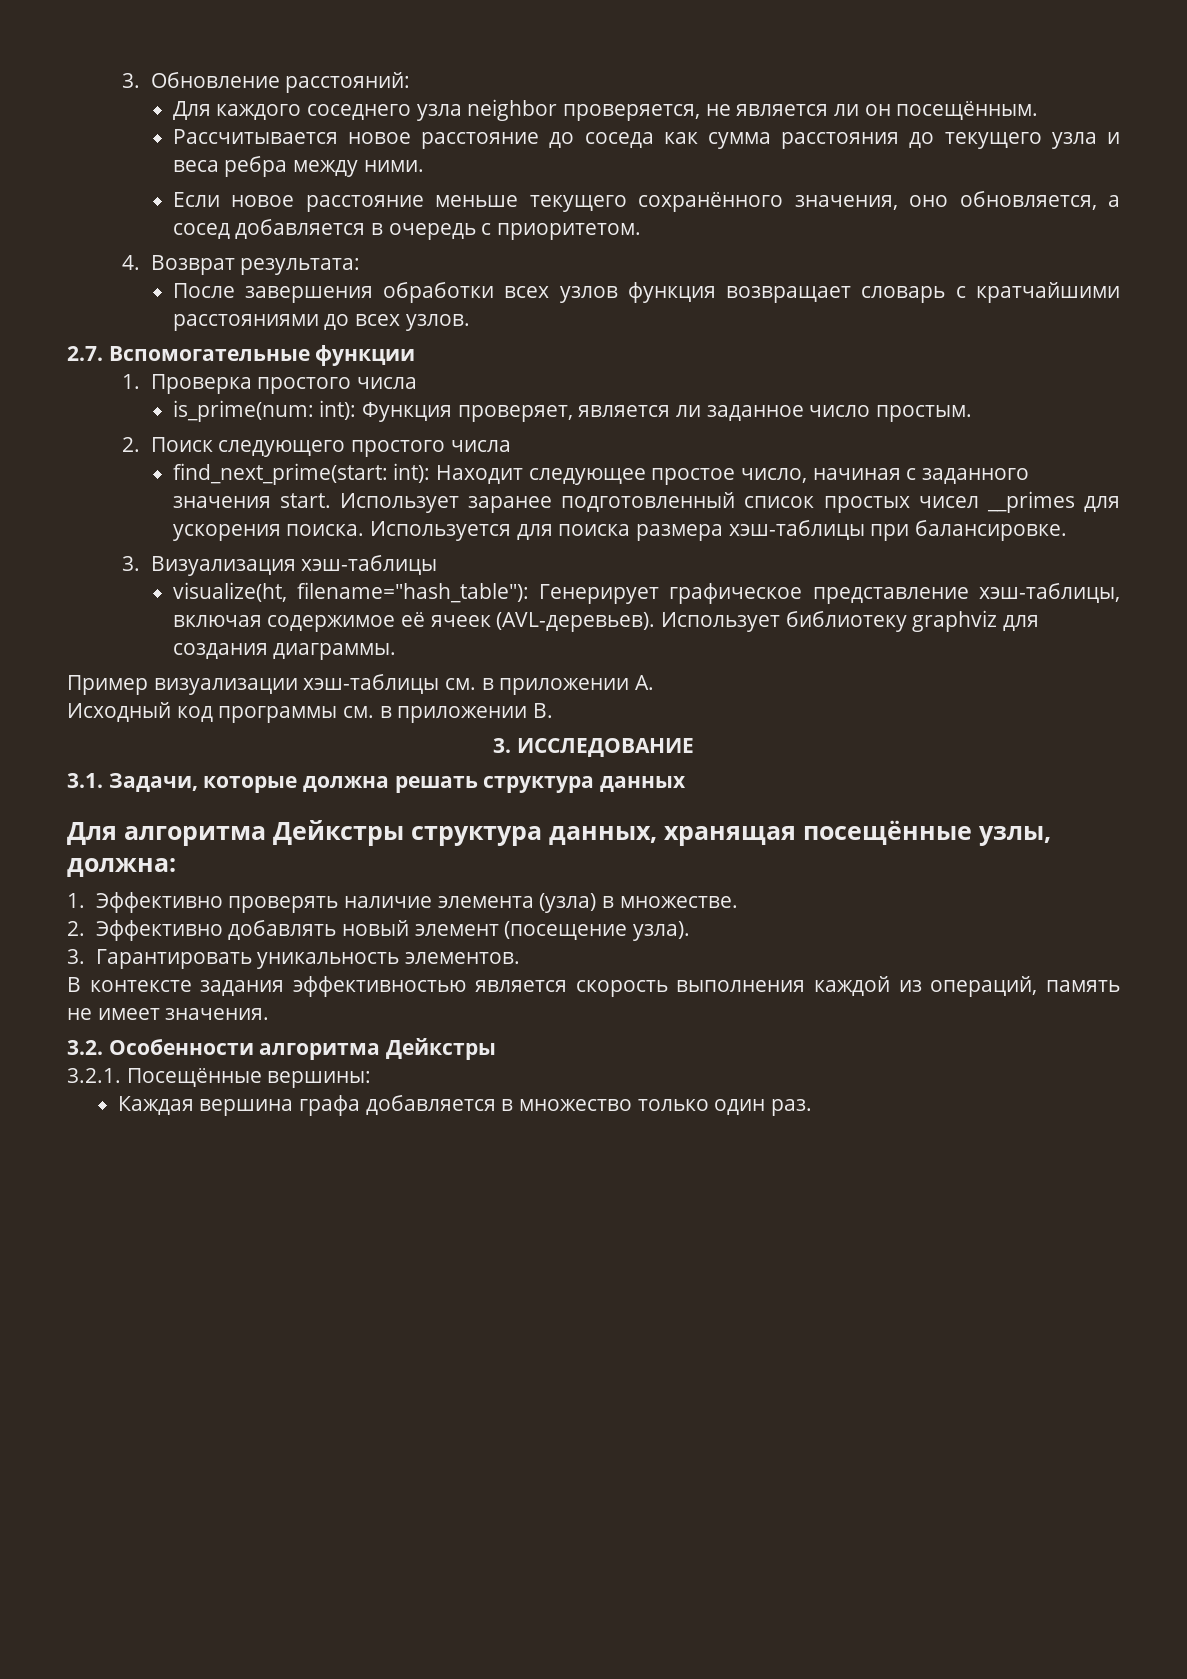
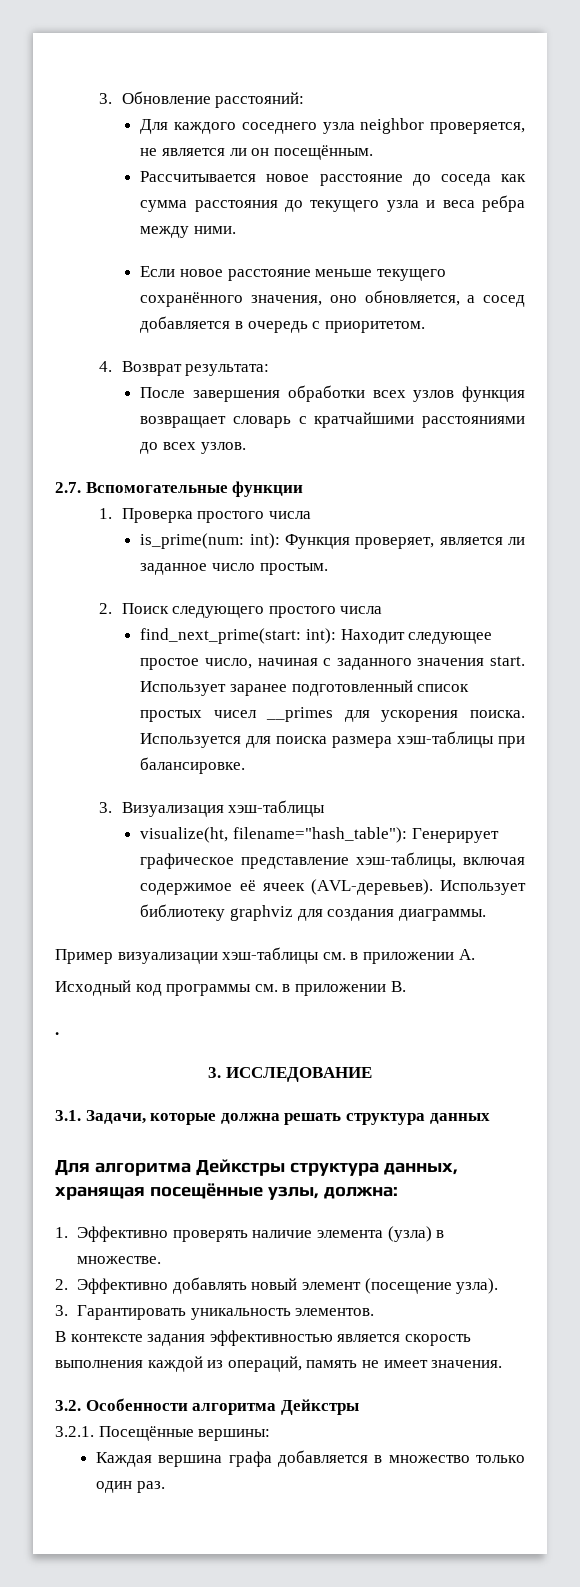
(554, 710) none -> [55,1032,59,1035] // .

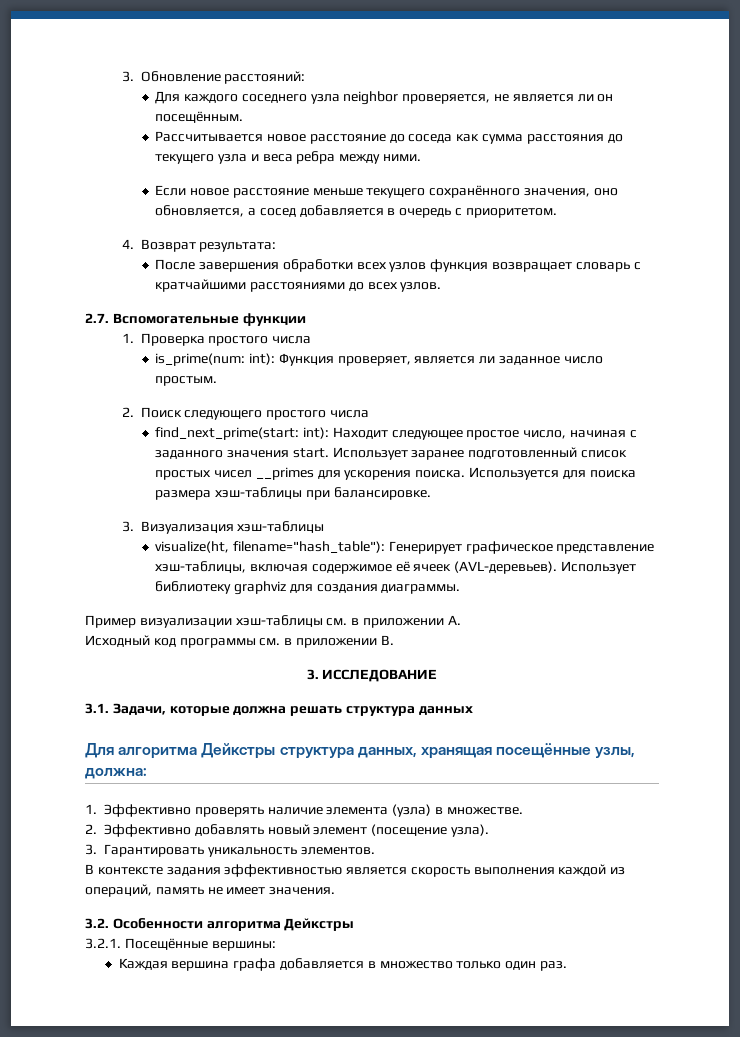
[55,1032,59,1035] // . -> (394, 640) none

